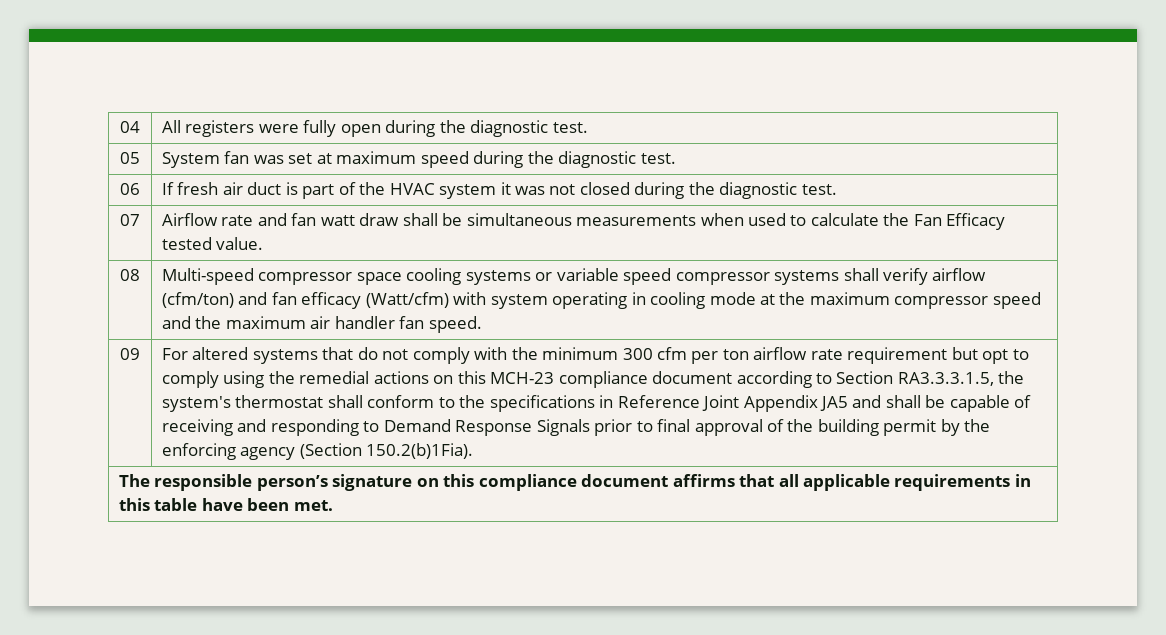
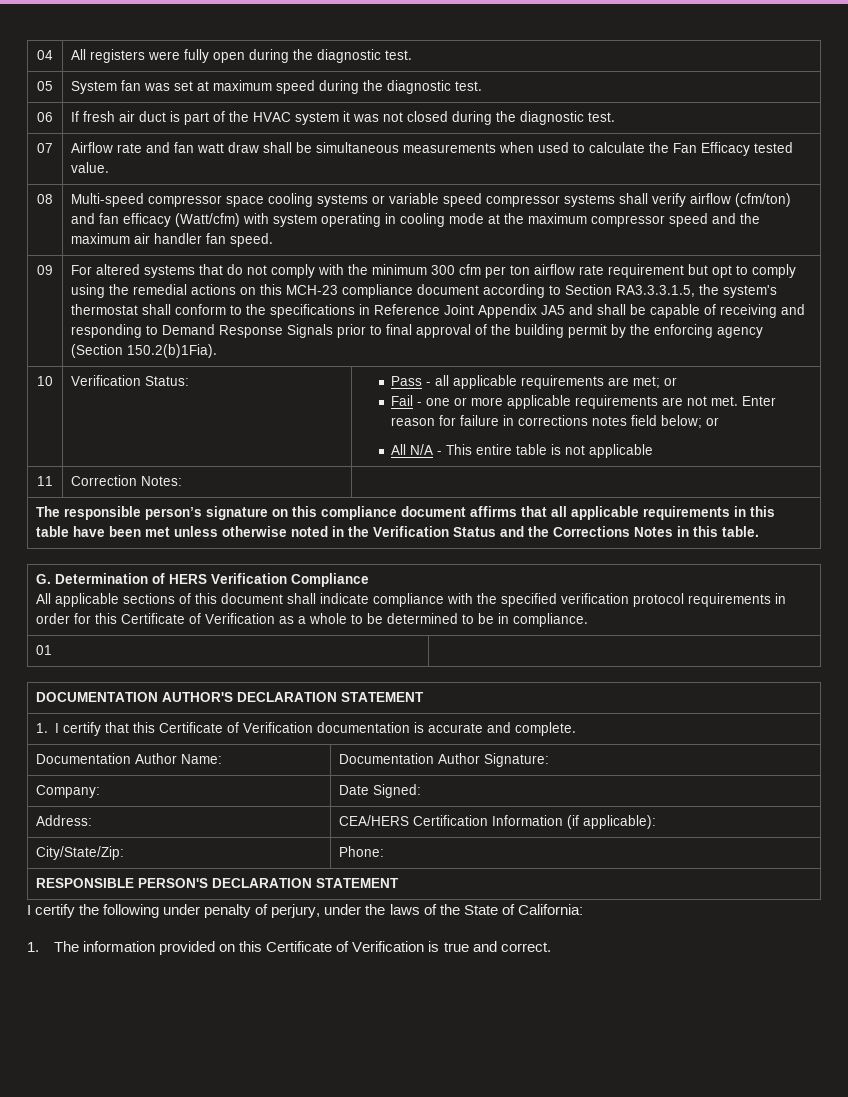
(474, 451) none -> [37,376,53,386] [71,375,190,386] [391,375,678,389] [391,395,777,409] [391,415,720,428] [391,444,654,458] [37,476,53,486] [71,475,183,486] // 10 | Verification Status: | Pass - all applicable requirements are met; or // Fail - one or more applicable requirements are not met. Enter reason for failure in corrections notes field below; or // All N/A - This entire table is not applicable // 11 | Correction Notes: |
[293,500,333,511] met. -> [145,526,760,537] [36,573,370,587] [36,593,787,607] [36,613,589,627] [36,645,53,655] [36,692,425,702] [36,722,576,736] [36,753,223,764] [339,753,550,767] [36,785,101,798] [339,784,422,798] [36,815,93,826] [339,815,657,829] [36,846,125,860] [339,846,385,857] [36,878,400,888] [27,904,583,918] [27,941,551,955] met unless otherwise noted in the Verification Status and the Corrections Notes in this table. // G. Determination of HERS Verification Compliance // All applicable sections of this document shall indicate compliance with the specified verification protocol requirements in order for this Certificate of Verification as a whole to be determined to be in compliance. // 01 | // DOCUMENTATION AUTHOR'S DECLARATION STATEMENT // 1. I certify that this Certificate of Verification documentation is accurate and complete. // Documentation Author Name: | Documentation Author Signature: // Company: | Date Signed: // Address: | CEA/HERS Certification Information (if applicable): // City/State/Zip: | Phone: // RESPONSIBLE PERSON'S DECLARATION STATEMENT // I certify the following under penalty of perjury, under the laws of the State of California: // 1. The information provided on this Certificate of Verification is true and correct.

